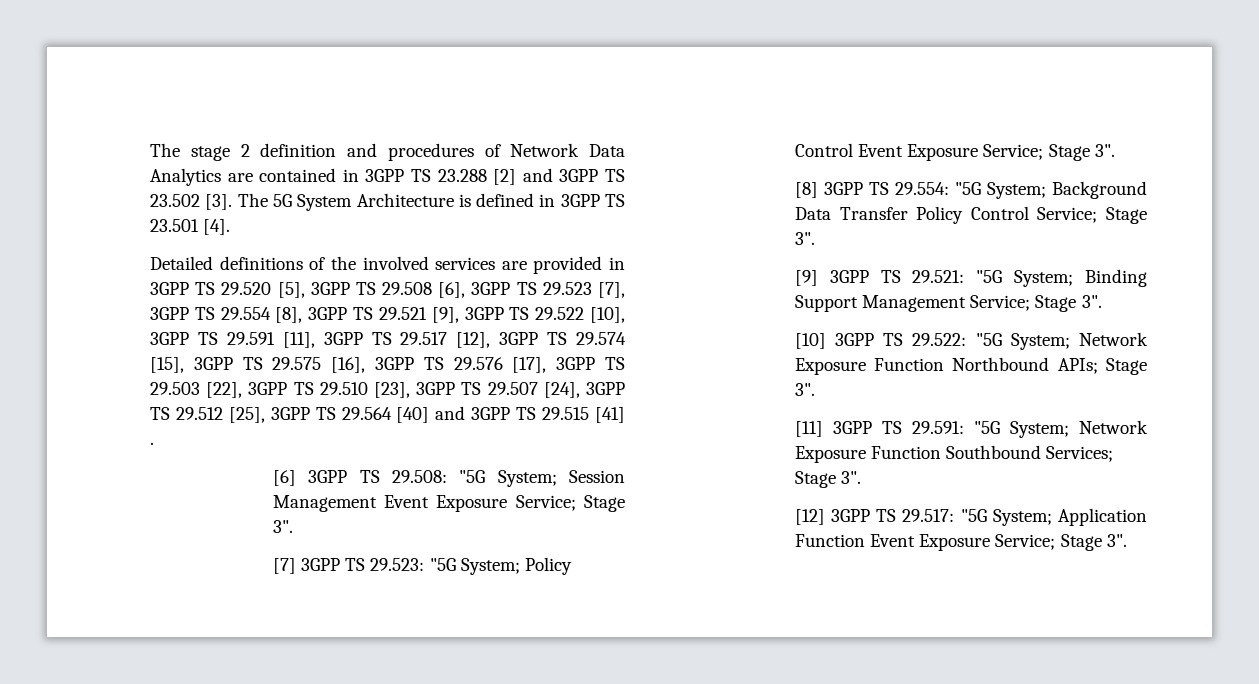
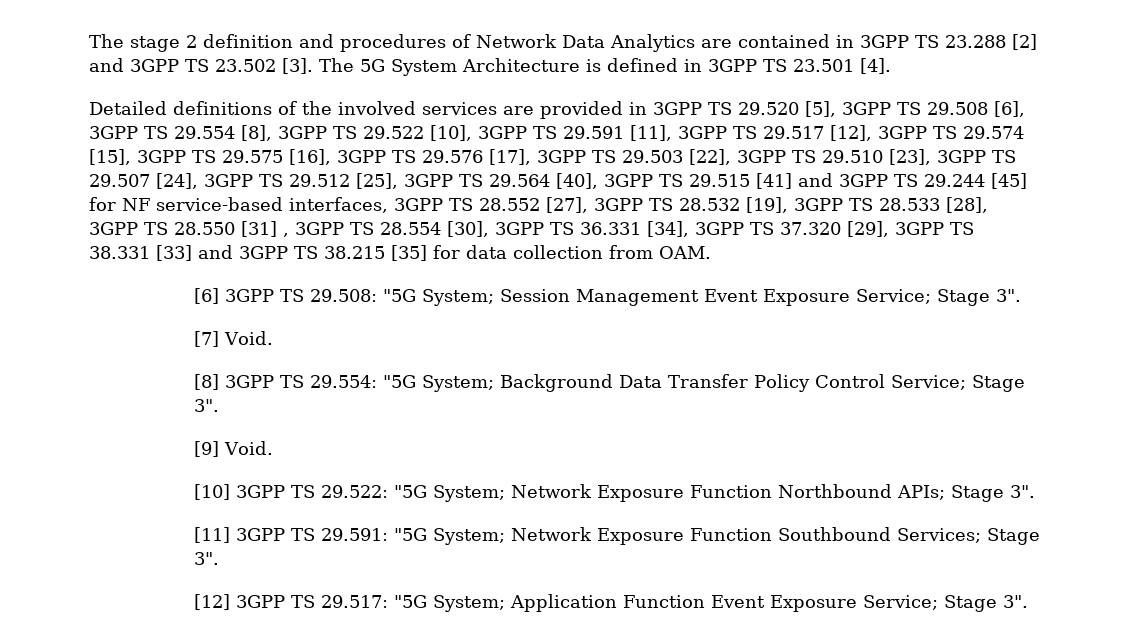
[542,282,625,298] [150,307,459,323] 29.523 [7], 3GPP TS 29.554 [8], 3GPP TS 29.521 [9], -> [174,125,272,141] 29.554 [8],
[396,406,466,423] [40] and -> [556,173,598,189] [40],
[150,442,154,445] . -> [798,173,1027,189] [89,197,988,213] [89,221,974,237] [89,245,711,261] and 3GPP TS 29.244 [45] for NF service-based interfaces, 3GPP TS 28.552 [27], 3GPP TS 28.532 [19], 3GPP TS 28.533 [28], 3GPP TS 28.550 [31] , 3GPP TS 28.554 [30], 3GPP TS 36.331 [34], 3GPP TS 37.320 [29], 3GPP TS 38.331 [33] and 3GPP TS 38.215 [35] for data collection from OAM.
[301,557,572,575] [794,143,1115,161] 3GPP TS 29.523: "5G System; Policy Control Event Exposure Service; Stage 3". -> [223,331,273,345] Void.
[829,269,1147,287] [794,295,1102,312] 3GPP TS 29.521: "5G System; Binding Support Management Service; Stage 3". -> [223,441,273,455] Void.

